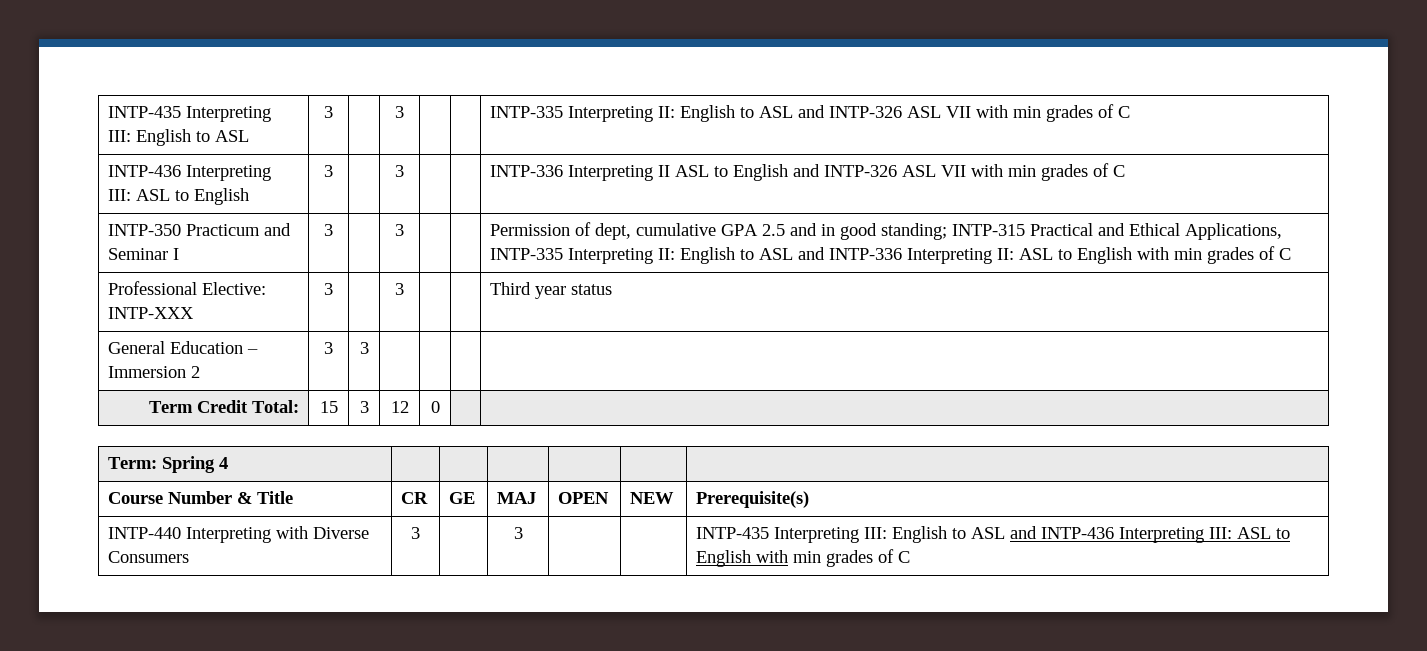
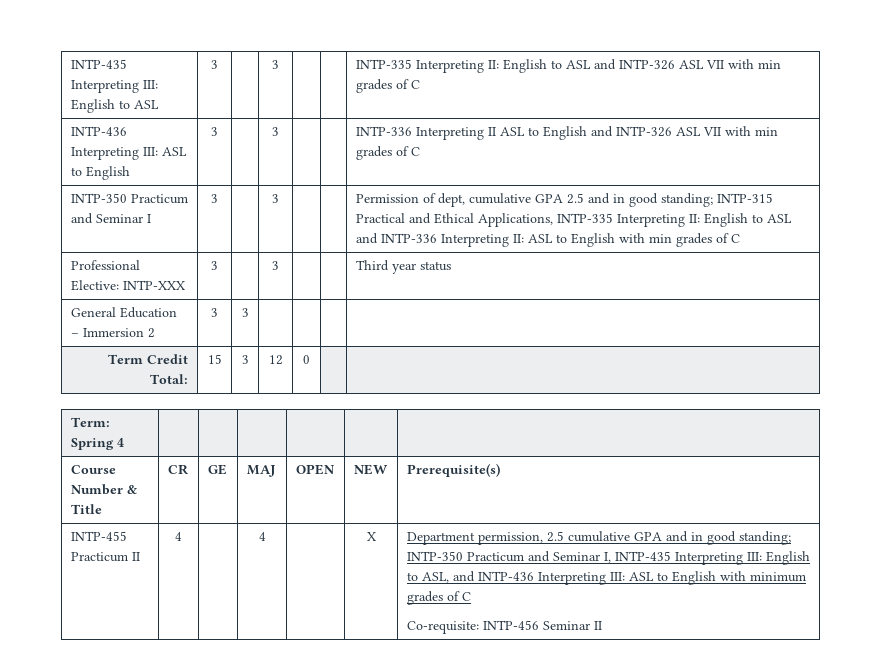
[108,526,370,543] [108,551,190,563] [411,527,420,539] [513,527,523,539] [696,526,1006,543] INTP-440 Interpreting with Diverse Consumers | 3 | | 3 | | | INTP-435 Interpreting III: English to ASL -> [70,531,127,541] [70,552,140,562] [175,532,182,541] [258,532,266,541] [366,532,377,541] [406,531,791,545] [406,551,810,565] [406,572,449,583] INTP-455 Practicum II | 4 | | 4 | | X | Department permission, 2.5 cumulative GPA and in good standing; INTP-350 Practicum and Seminar I, INTP-435 Interpreting III: English to ASL,
[793,549,911,567] min grades of C -> [749,572,806,582] [406,591,471,605] [406,620,602,634] minimum grades of C // Co-requisite: INTP-456 Seminar II

